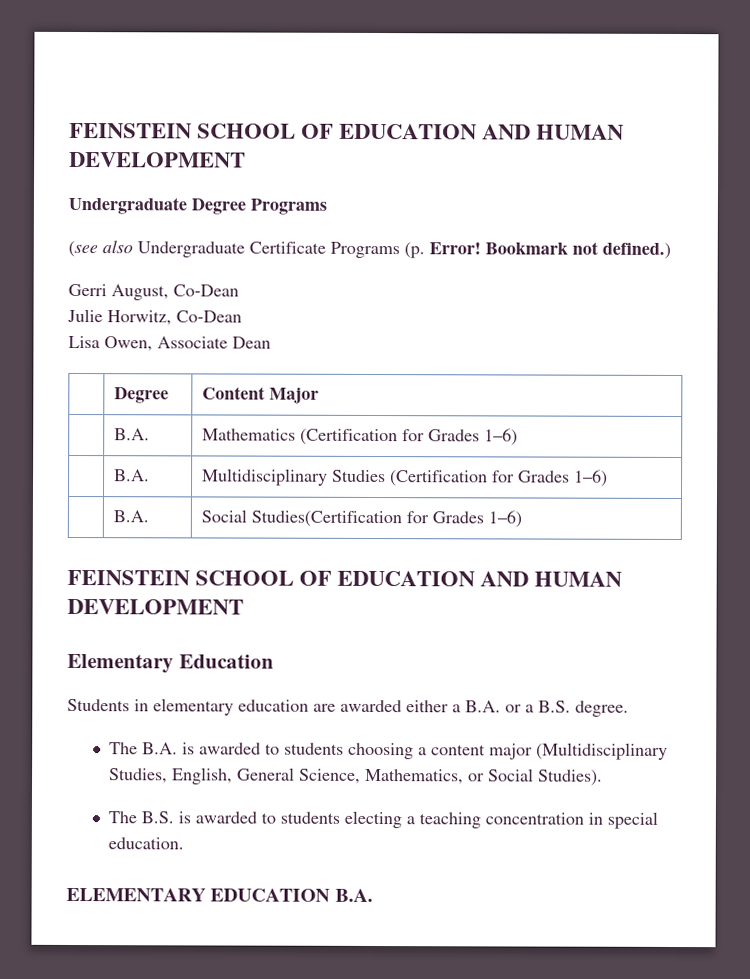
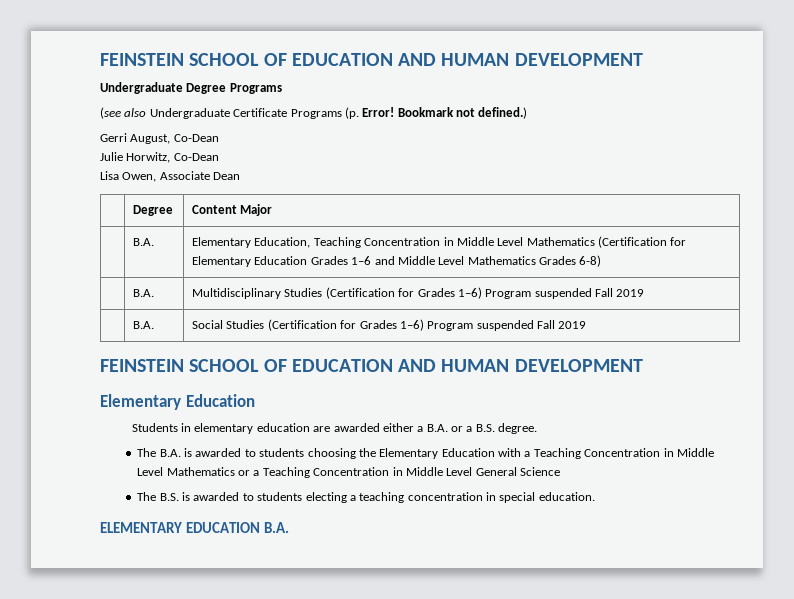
[202,428,519,446] Mathematics (Certification for Grades 1–6) -> [192,236,687,248] [192,255,602,267] Elementary Education, Teaching Concentration in Middle Level Mathematics (Certification for Elementary Education Grades 1–6 and Middle Level Mathematics Grades 6-8)
(609, 478) none -> [485,288,645,299] Program suspended Fall 2019
[251,510,523,528] Studies(Certification for Grades 1–6) -> [226,319,587,331] Studies (Certification for Grades 1–6) Program suspended Fall 2019
[417,742,668,760] [108,767,603,786] a content major (Multidisciplinary Studies, English, General Science, Mathematics, or Social Studies). -> [358,448,714,459] [137,467,561,478] the Elementary Education with a Teaching Concentration in Middle Level Mathematics or a Teaching Concentration in Middle Level General Science

